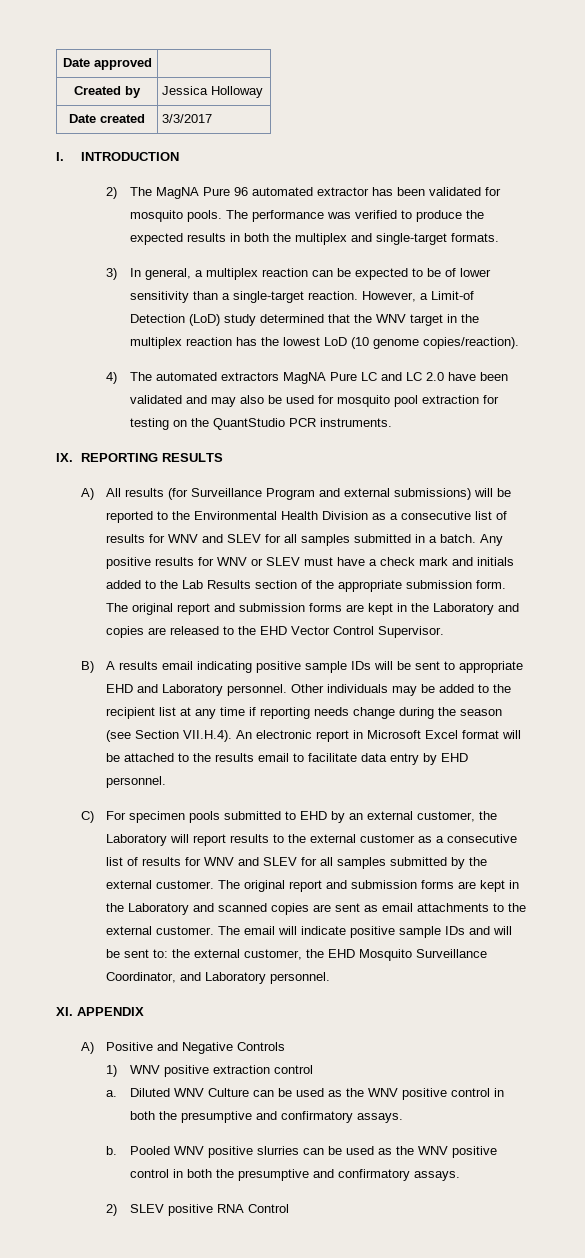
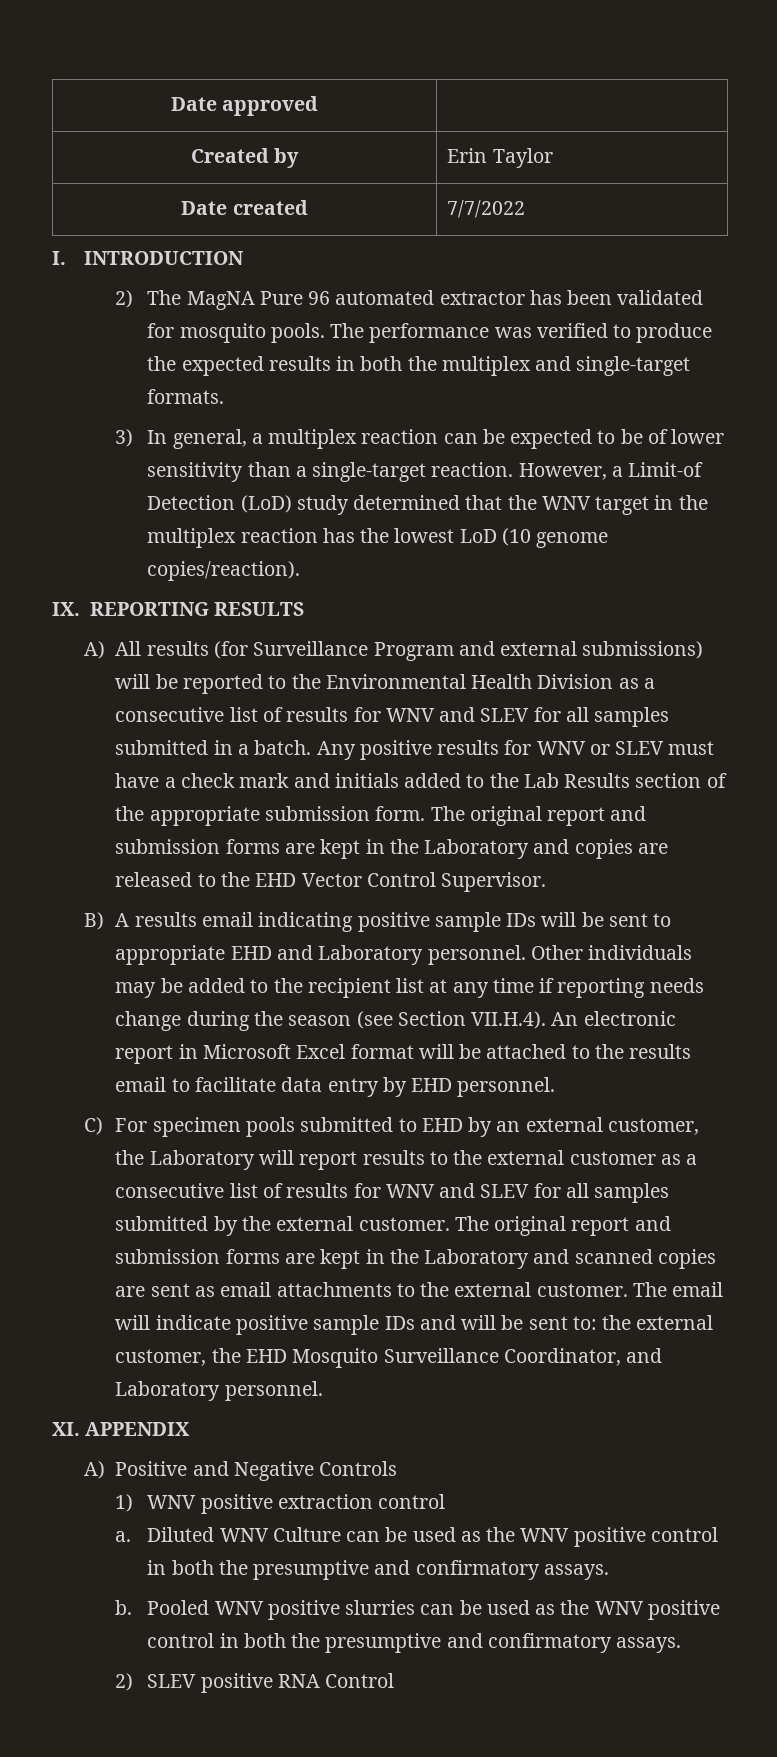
[162,86,264,98] Jessica Holloway -> [447,148,553,168] Erin Taylor
[162,114,213,123] 3/3/2017 -> [447,200,526,218] 7/7/2022
[105,372,509,384] [130,395,500,407] [130,418,393,430] // 4) The automated extractors MagNA Pure LC and LC 2.0 have been validated and may also be used for mosquito pool extraction for testing on the QuantStudio PCR instruments. -> (301, 571) none

